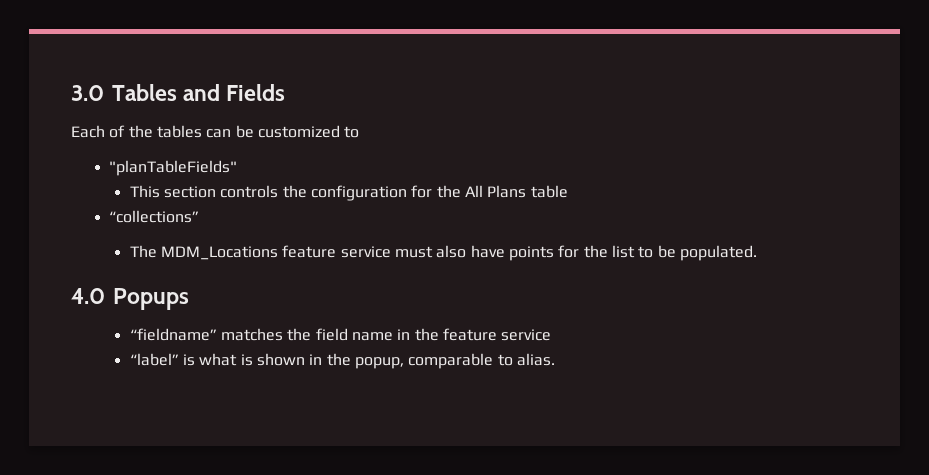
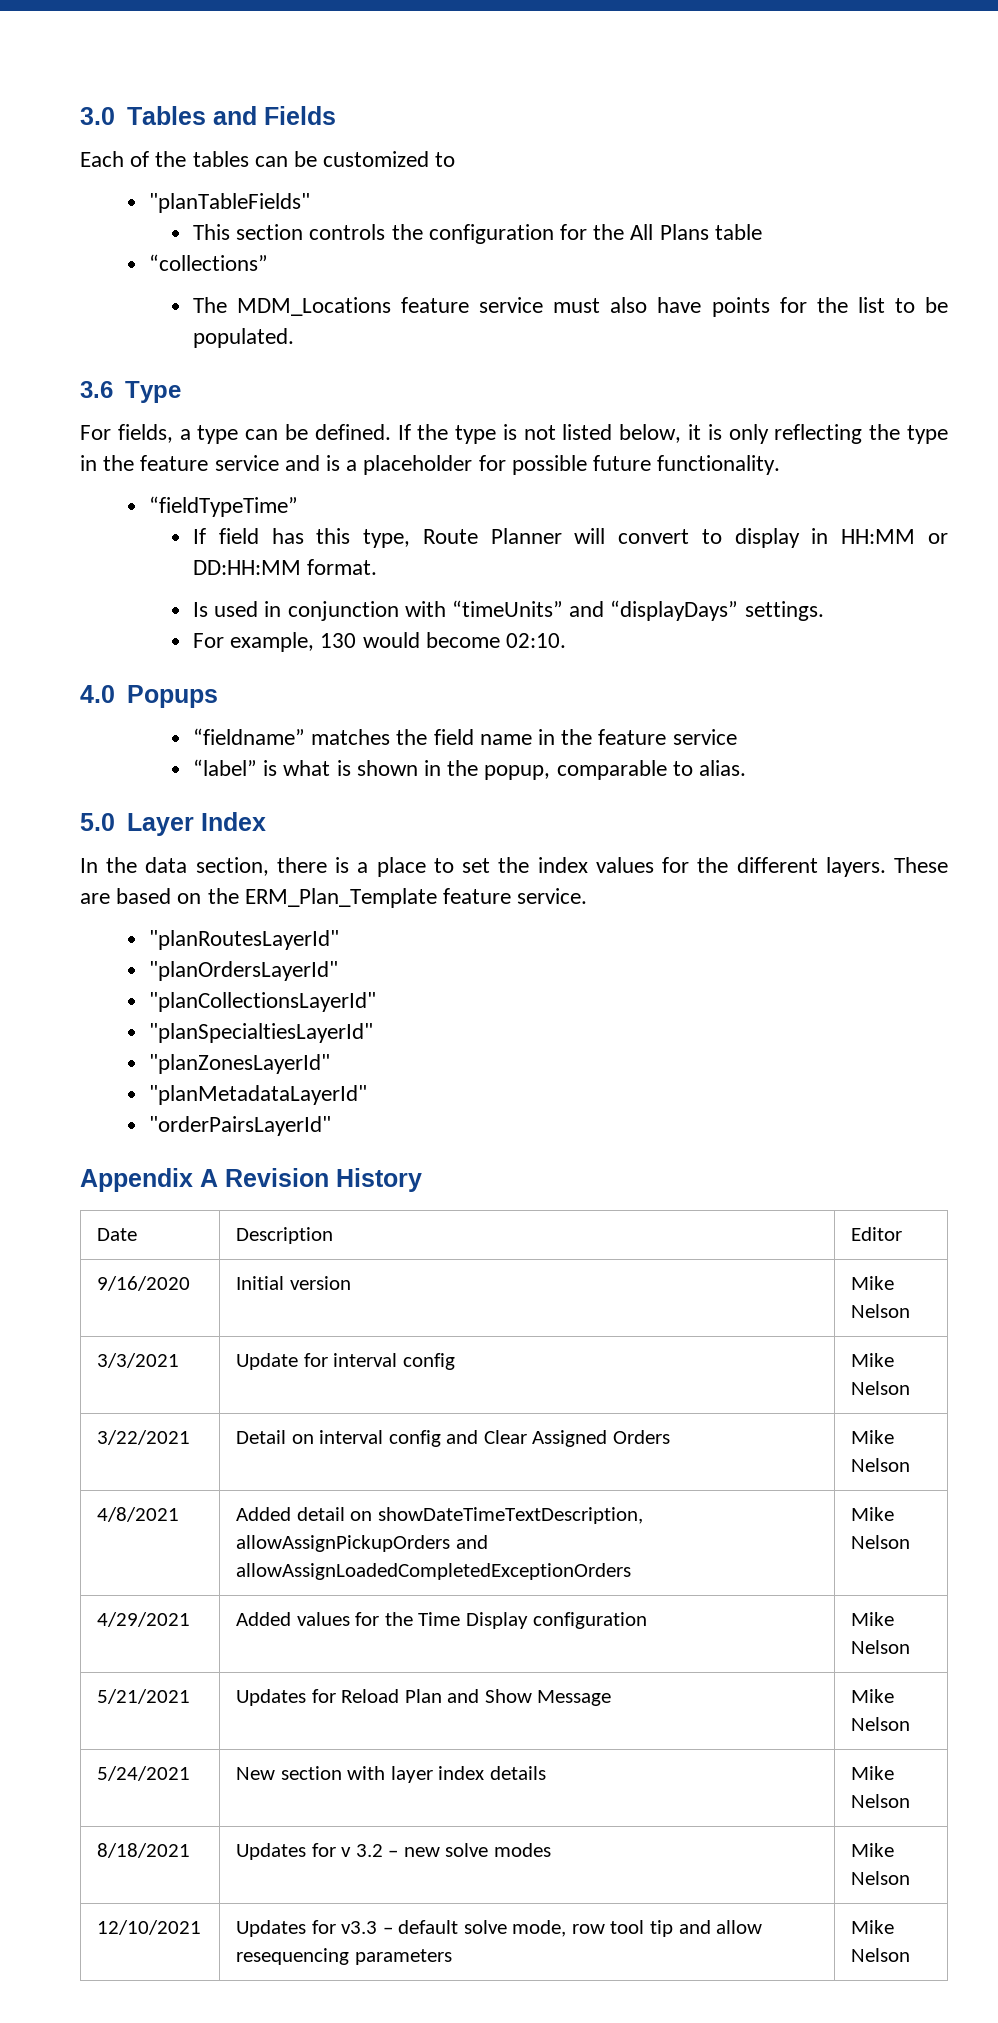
(757, 253) none -> [80,381,181,403] [80,424,948,444] [80,455,781,475] [149,496,299,517] [192,528,948,548] [192,559,378,575] [192,600,824,621] [192,632,567,652] // 3.6 Type // For fields, a type can be defined. If the type is not listed below, it is only reflecting the type in the feature service and is a placeholder for possible future functionality. // “fieldTypeTime” // If field has this type, Route Planner will convert to display in HH:MM or DD:HH:MM format. // Is used in conjunction with “timeUnits” and “displayDays” settings. // For example, 130 would become 02:10.
(555, 359) none -> [80,812,266,836] [80,857,949,877] [80,888,588,908] [149,930,340,950] [149,961,339,981] [149,992,377,1012] [149,1023,374,1043] [149,1054,331,1074] [149,1085,368,1105] [149,1116,332,1136] [80,1168,422,1192] [97,1228,138,1241] [236,1227,334,1244] [851,1227,903,1241] [97,1276,191,1291] [236,1276,351,1290] [851,1276,895,1290] [851,1304,911,1318] [97,1353,180,1368] [236,1353,455,1370] [851,1353,895,1367] [851,1381,911,1395] [97,1430,191,1445] [236,1430,670,1447] [851,1430,895,1444] [851,1458,911,1472] [97,1507,180,1522] [236,1507,643,1524] [236,1535,488,1552] [236,1563,632,1580] [851,1507,895,1521] [851,1535,911,1549] [97,1612,191,1627] [236,1612,648,1629] [851,1612,895,1626] [851,1640,911,1654] [97,1689,191,1704] [236,1689,612,1706] [851,1689,895,1703] [851,1717,911,1731] [97,1766,191,1781] [236,1766,546,1783] [851,1766,895,1780] [851,1794,911,1808] [97,1843,191,1858] [236,1843,551,1860] [851,1843,895,1857] [851,1871,911,1885] [97,1920,202,1935] [236,1920,763,1937] [236,1948,452,1965] [851,1920,895,1934] [851,1948,911,1962] // 5.0 Layer Index // In the data section, there is a place to set the index values for the different layers. These are based on the ERM_Plan_Template feature service. // "planRoutesLayerId" // "planOrdersLayerId" // "planCollectionsLayerId" // "planSpecialtiesLayerId" // "planZonesLayerId" // "planMetadataLayerId" // "orderPairsLayerId" // Appendix A Revision History // Date | Description | Editor // 9/16/2020 | Initial version | Mike Nelson // 3/3/2021 | Update for interval config | Mike Nelson // 3/22/2021 | Detail on interval config and Clear Assigned Orders | Mike Nelson // 4/8/2021 | Added detail on showDateTimeTextDescription, allowAssignPickupOrders and allowAssignLoadedCompletedExceptionOrders | Mike Nelson // 4/29/2021 | Added values for the Time Display configuration | Mike Nelson // 5/21/2021 | Updates for Reload Plan and Show Message | Mike Nelson // 5/24/2021 | New section with layer index details | Mike Nelson // 8/18/2021 | Updates for v 3.2 – new solve modes | Mike Nelson // 12/10/2021 | Updates for v3.3 – default solve mode, row tool tip and allow resequencing parameters | Mike Nelson

